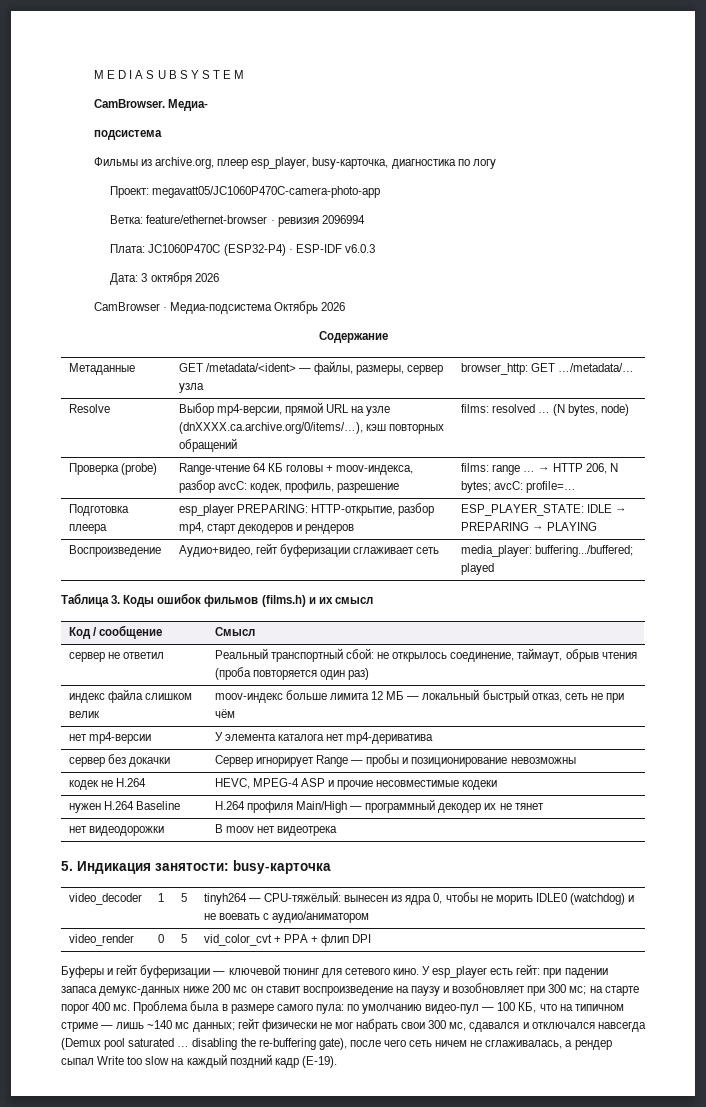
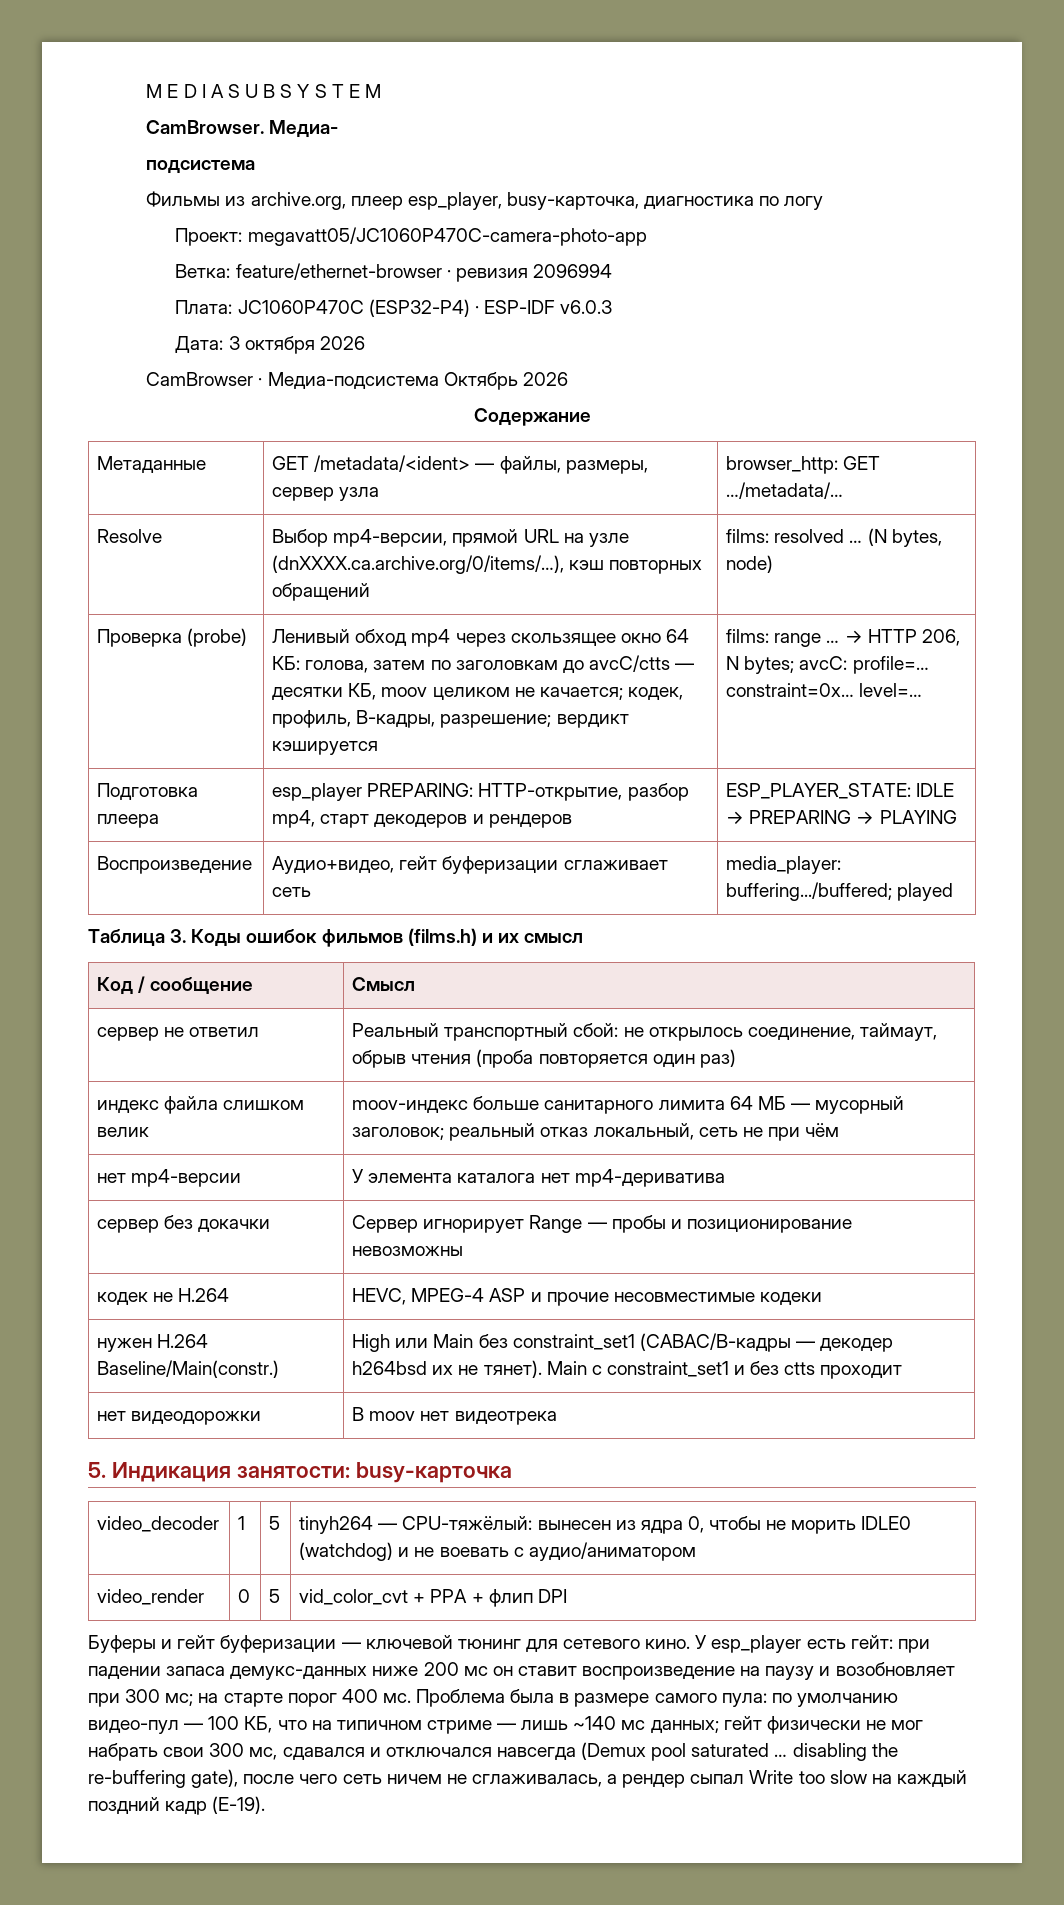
[178,463,414,475] [178,480,400,493] Range-чтение 64 КБ головы + moov-индекса, разбор avcC: кодек, профиль, разрешение -> [272,629,689,647] [272,655,695,673] [272,683,683,700] [272,710,629,728] [272,741,379,755] Ленивый обход mp4 через скользящее окно 64 КБ: голова, затем по заголовкам до avcC/ctts — десятки КБ, moov целиком не качается; кодек, профиль, B-кадры, разрешение; вердикт кэшируется
(577, 487) none -> [726,683,923,697] constraint=0x… level=…
[330,689,562,703] лимита 12 МБ — локальный быстрый отказ, -> [544,1096,905,1114] [352,1123,694,1141] санитарного лимита 64 МБ — мусорный заголовок; реальный отказ локальный,
[136,801,181,810] [214,799,544,813] Baseline | H.264 профиля Main/High — программный декодер их не тянет -> [97,1360,280,1378] [352,1333,894,1352] [352,1360,903,1379] Baseline/Main(constr.) | High или Main без constraint_set1 (CABAC/B-кадры — декодер h264bsd их не тянет). Main с constraint_set1 и без ctts проходит

